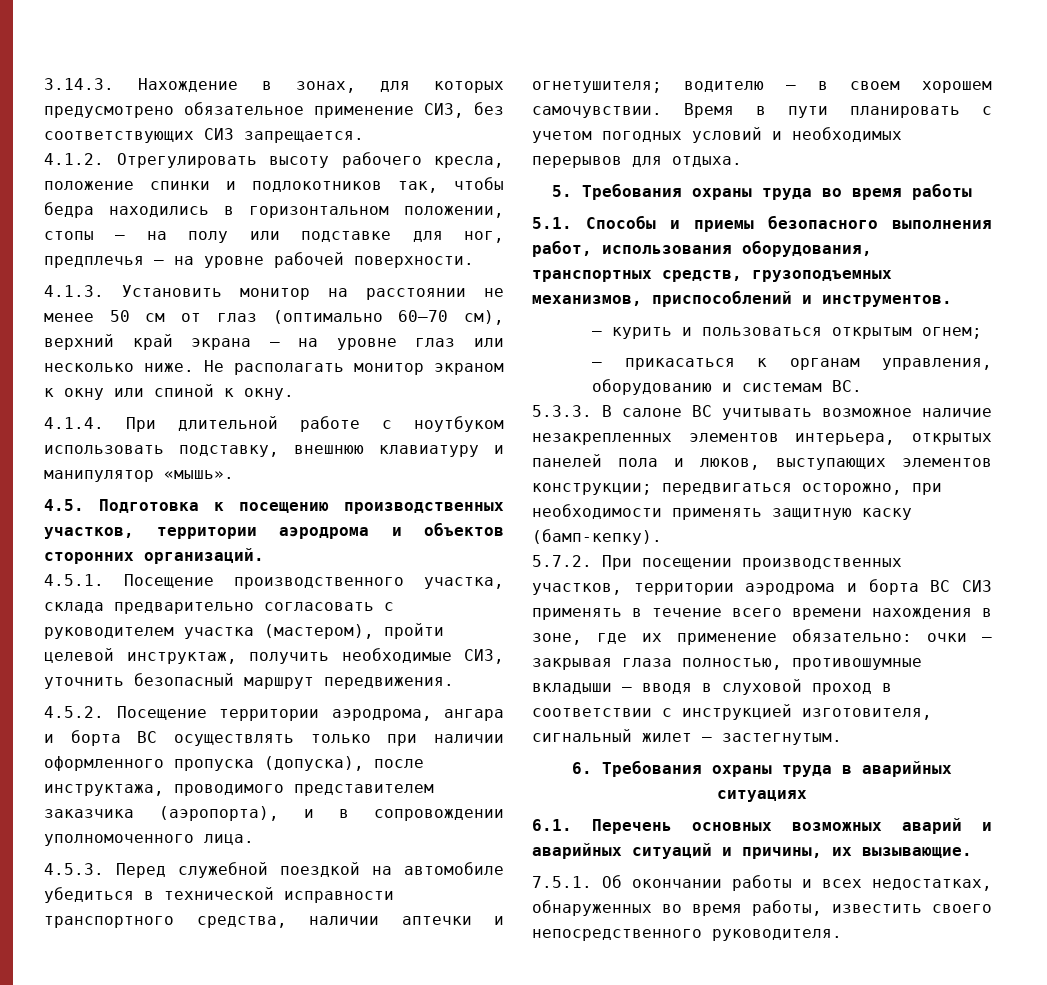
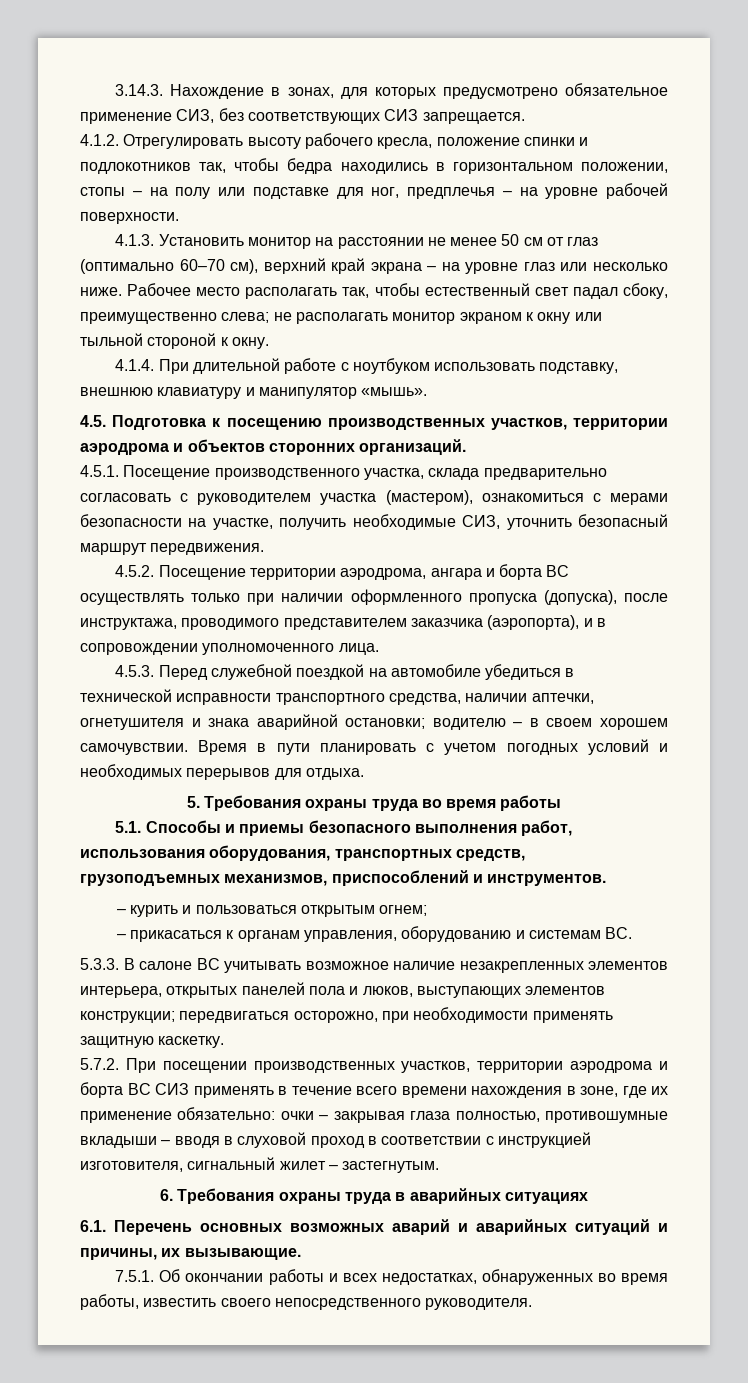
[204,360,224,372] Не -> [127,283,668,299] [80,312,292,324] Рабочее место располагать так, чтобы естественный свет падал сбоку, преимущественно слева; не
[154,384,214,397] спиной -> [80,333,217,349] тыльной стороной
[384,623,444,639] [44,648,237,664] пройти целевой инструктаж, -> [481,493,668,505] [80,514,273,530] ознакомиться с мерами безопасности на участке,
[401,916,504,925] [532,81,662,93] аптечки и огнетушителя; -> [531,693,594,704] [80,714,426,730] аптечки, огнетушителя и знака аварийной остановки;
[862,508,912,520] [532,529,662,545] каску (бамп-кепку). -> [158,1036,225,1048] каскетку.

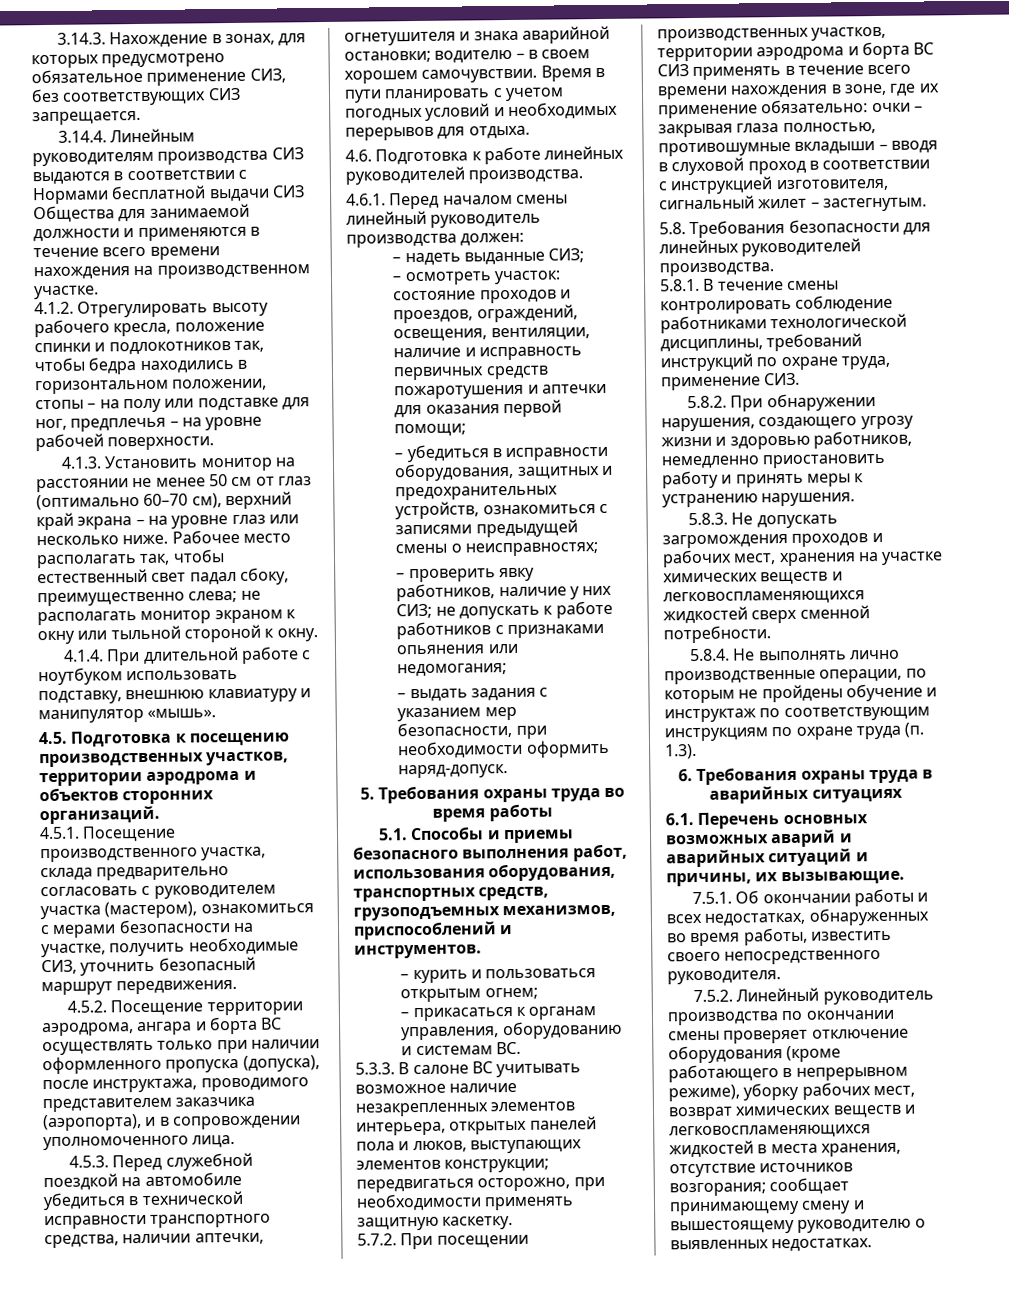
(525, 118) none -> [58,128,196,143] [32,147,304,167] [32,169,247,185] [32,185,305,205] [33,203,250,223] [33,226,260,242] [33,246,220,260] [33,264,310,280] [34,285,99,300] // 3.14.4. Линейным руководителям производства СИЗ выдаются в соответствии с Нормами бесплатной выдачи СИЗ Общества для занимаемой должности и применяются в течение всего времени нахождения на производственном участке.
(364, 774) none -> [345,145,625,165] [345,166,584,185] [346,192,568,210] [346,210,542,228] [346,232,525,248] [392,248,585,266] [392,270,562,286] [393,289,572,304] [393,304,578,324] [393,327,590,342] [393,346,583,361] [393,365,549,381] [394,383,608,400] [394,399,563,418] [394,423,467,437] [394,444,609,463] [394,462,614,482] [395,485,559,501] [395,501,609,520] [395,519,578,538] [395,542,599,557] [396,567,536,583] [396,583,613,602] [396,600,613,620] [396,621,605,640] [396,643,519,655] [397,663,508,677] [397,687,549,702] [397,706,517,722] [397,721,547,739] [397,739,610,759] [398,764,509,779] // 4.6. Подготовка к работе линейных руководителей производства. // 4.6.1. Перед началом смены линейный руководитель производства должен: // – надеть выданные СИЗ; // – осмотреть участок: состояние проходов и проездов, ограждений, освещения, вентиляции, наличие и исправность первичных средств пожаротушения и аптечки для оказания первой помощи; // – убедиться в исправности оборудования, защитных и предохранительных устройств, ознакомиться с записями предыдущей смены о неисправностях; // – проверить явку работников, наличие у них СИЗ; не допускать к работе работников с признаками опьянения или недомогания; // – выдать задания с указанием мер безопасности, при необходимости оформить наряд-допуск.
(440, 1167) none -> [659,218,931,239] [659,238,862,257] [659,262,774,277] [659,278,839,292] [660,294,894,315] [660,313,908,334] [660,333,863,352] [660,353,890,372] [661,372,801,391] [687,393,876,412] [661,415,914,432] [661,430,912,450] [661,453,887,469] [662,470,865,489] [662,492,856,508] [688,512,838,529] [662,532,883,549] [662,549,944,568] [663,571,843,585] [663,590,865,605] [663,605,870,624] [663,625,771,644] [690,648,900,662] [664,668,927,685] [664,683,938,704] [664,706,930,723] [664,722,925,742] [665,744,697,760] // 5.8. Требования безопасности для линейных руководителей производства. // 5.8.1. В течение смены контролировать соблюдение работниками технологической дисциплины, требований инструкций по охране труда, применение СИЗ. // 5.8.2. При обнаружении нарушения, создающего угрозу жизни и здоровью работников, немедленно приостановить работу и принять меры к устранению нарушения. // 5.8.3. Не допускать загромождения проходов и рабочих мест, хранения на участке химических веществ и легковоспламеняющихся жидкостей сверх сменной потребности. // 5.8.4. Не выполнять лично производственные операции, по которым не пройдены обучение и инструктаж по соответствующим инструкциям по охране труда (п. 1.3).
(533, 1304) none -> [693,987,934,1005] [667,1009,895,1026] [668,1028,909,1044] [668,1045,842,1064] [668,1064,908,1083] [668,1082,915,1102] [668,1104,916,1121] [669,1124,871,1139] [669,1140,901,1158] [669,1162,854,1178] [669,1177,850,1197] [669,1200,865,1216] [670,1218,926,1235] [670,1238,873,1252] // 7.5.2. Линейный руководитель производства по окончании смены проверяет отключение оборудования (кроме работающего в непрерывном режиме), уборку рабочих мест, возврат химических веществ и легковоспламеняющихся жидкостей в места хранения, отсутствие источников возгорания; сообщает принимающему смену и вышестоящему руководителю о выявленных недостатках.

